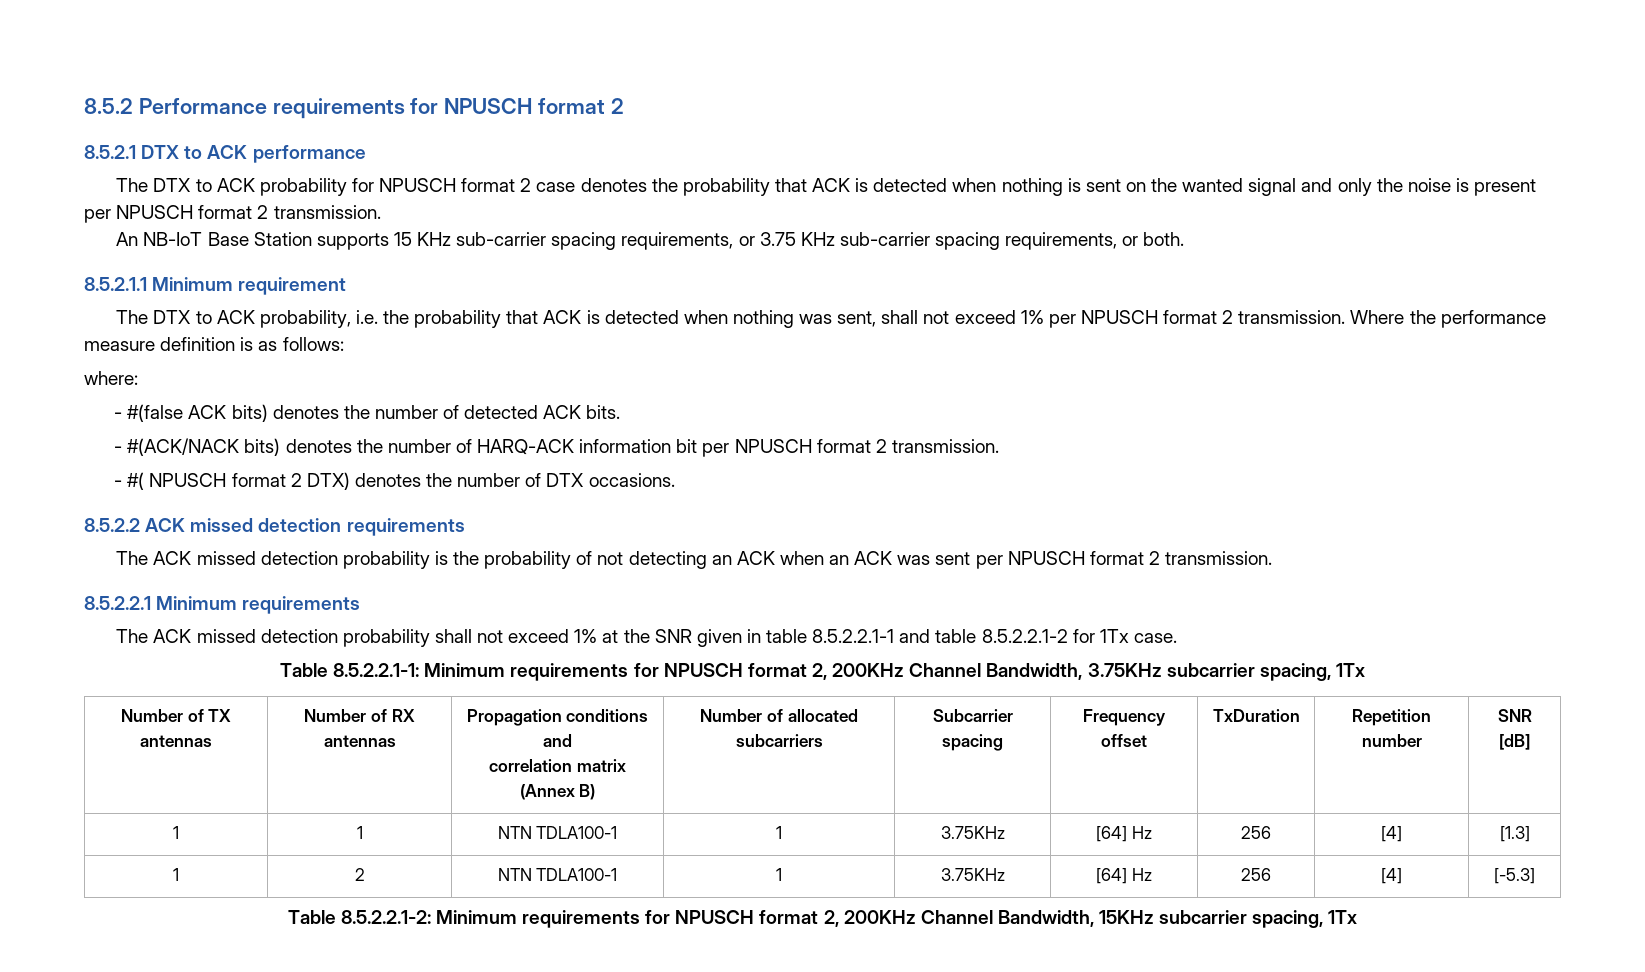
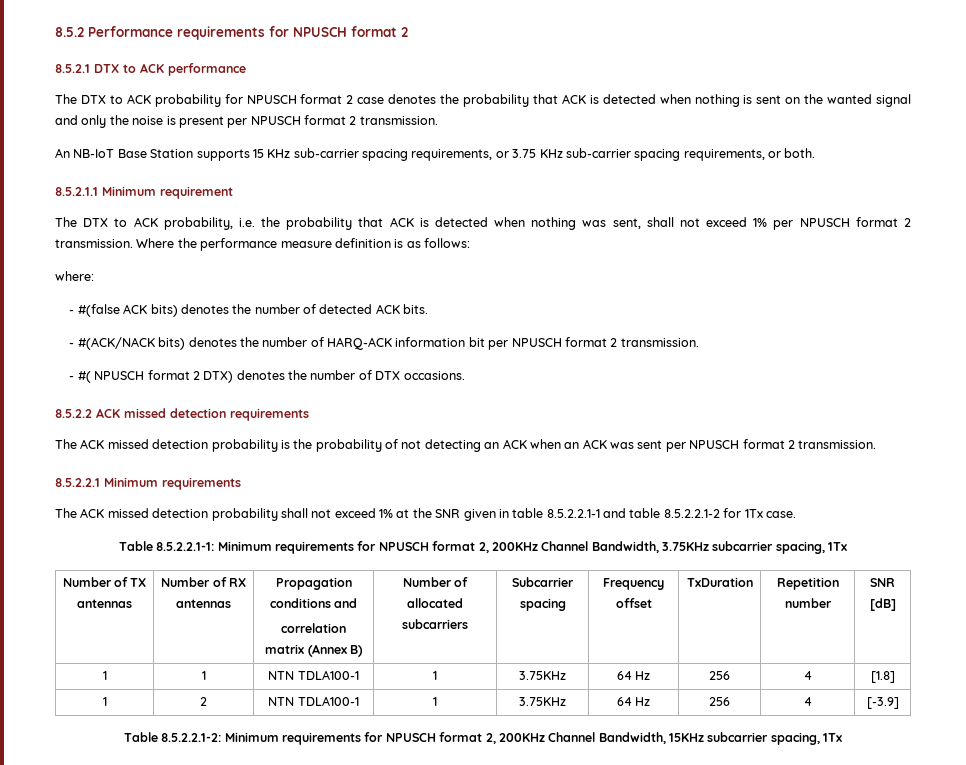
[1096,826,1152,842] [1241,826,1271,839] [1381,826,1402,842] [1499,826,1530,842] [64] Hz | 256 | [4] | [1.3] -> [616,671,651,680] [709,671,730,680] [803,671,812,680] [870,671,895,683] 64 Hz | 256 | 4 | [1.8]
[1096,868,1152,884] [1241,868,1271,881] [1381,868,1402,884] [1494,868,1535,884] [64] Hz | 256 | [4] | [-5.3] -> [616,697,651,706] [709,697,730,706] [803,697,812,706] [866,697,899,709] 64 Hz | 256 | 4 | [-3.9]

